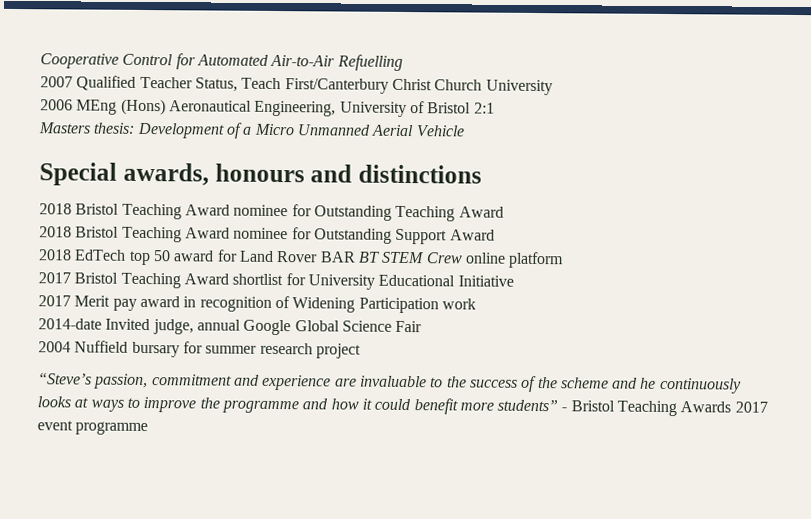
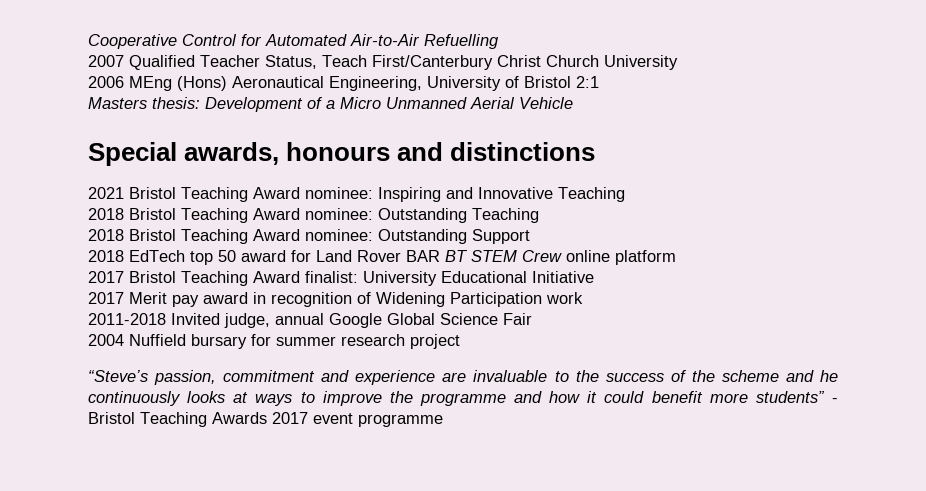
[39,203,504,222] [39,226,312,243] 2018 Bristol Teaching Award nominee for Outstanding Teaching Award // 2018 Bristol Teaching Award nominee for -> [88,187,625,202] [88,208,539,223] [88,229,373,244] 2021 Bristol Teaching Award nominee: Inspiring and Innovative Teaching // 2018 Bristol Teaching Award nominee: Outstanding Teaching // 2018 Bristol Teaching Award nominee:
[449,229,495,241] Award -> (530, 236) none
[232,273,306,286] shortlist for -> [305,271,358,283] finalist:
[38,318,102,330] 2014-date -> [88,313,166,325] 2011-2018

